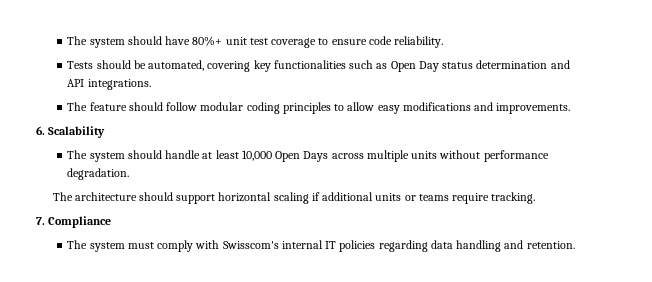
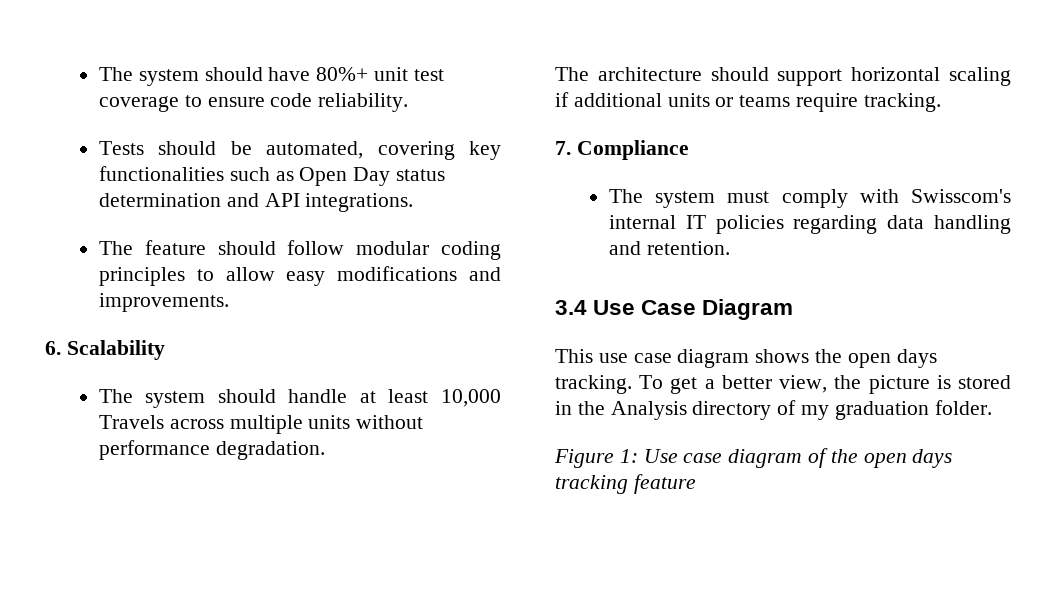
[275,151,329,162] Open Days -> [98,415,164,429] Travels
(575, 245) none -> [555,299,794,320] [555,349,937,368] [555,375,1011,394] [555,400,992,420] [554,448,953,468] [555,474,696,494] // 3.4 Use Case Diagram // This use case diagram shows the open days tracking. To get a better view, the picture is stored in the Analysis directory of my graduation folder. // Figure 1: Use case diagram of the open days tracking feature

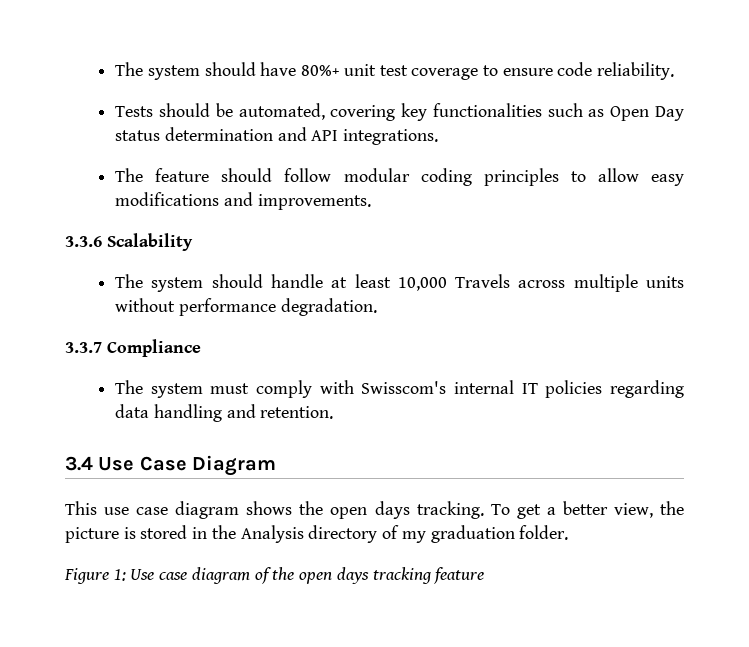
[45,341,61,355] 6. -> [65,236,102,247] 3.3.6
[555,67,1011,86] [555,92,941,112] [555,141,571,155] The architecture should support horizontal scaling if additional units or teams require tracking. // 7. -> [65,342,102,353] 3.3.7

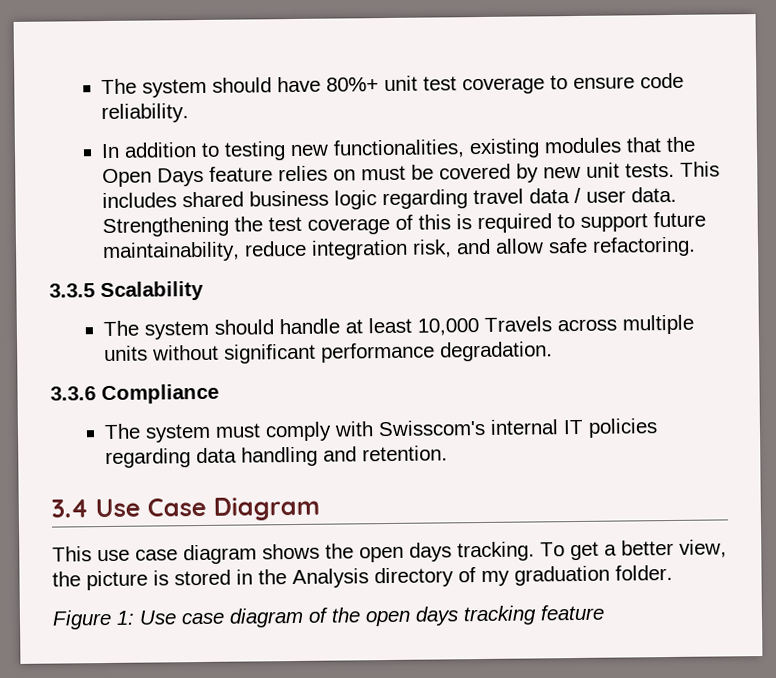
[115,103,684,121] [115,127,439,145] [115,168,684,186] [115,192,371,210] [65,236,102,247] Tests should be automated, covering key functionalities such as Open Day status determination and API integrations. // The feature should follow modular coding principles to allow easy modifications and improvements. // 3.3.6 -> [101,136,697,161] [102,161,721,188] [102,186,678,210] [102,211,707,238] [102,236,697,263] [49,283,95,298] In addition to testing new functionalities, existing modules that the Open Days feature relies on must be covered by new unit tests. This includes shared business logic regarding travel data / user data. Strengthening the test coverage of this is required to support future maintainability, reduce integration risk, and allow safe refactoring. // 3.3.5
(176, 305) none -> [224,343,317,364] significant
[65,342,102,353] 3.3.7 -> [50,386,96,401] 3.3.6

